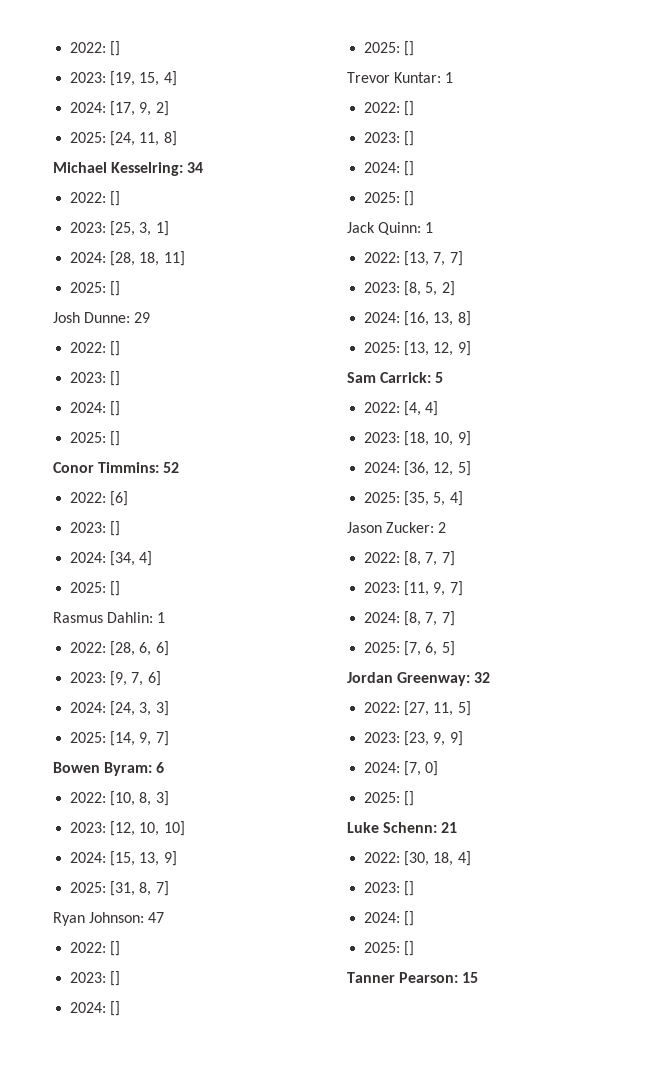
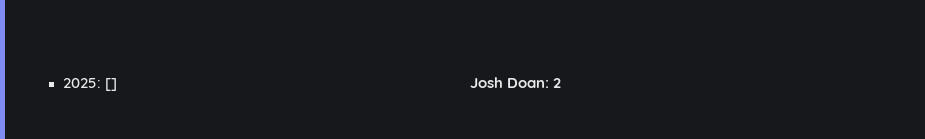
[70,41,121,56] [70,71,177,86] [70,101,169,116] [70,131,177,146] [53,162,204,176] [70,191,121,206] [70,221,169,236] [70,251,185,266] [70,281,121,296] [53,312,151,323] [70,341,121,356] [70,371,121,386] [70,401,121,416] [70,431,121,446] [53,462,180,473] [70,491,129,506] [70,521,121,536] [70,551,153,566] [70,581,121,596] [53,612,166,623] [70,641,169,656] [70,671,161,686] [70,701,169,716] [70,731,169,746] [53,762,165,776] [70,791,169,806] [70,821,185,836] [70,851,177,866] [70,881,169,896] [53,912,165,926] [70,941,121,956] [70,971,121,986] [70,1001,121,1016] [364,41,415,56] [347,72,454,83] [364,101,415,116] [364,131,415,146] [364,161,415,176] [364,191,415,206] [347,222,434,235] [364,251,463,266] [364,281,455,296] [364,311,471,326] [364,341,471,356] [347,372,444,383] [364,401,439,416] [364,431,471,446] [364,461,471,476] [364,491,463,506] [347,522,447,533] [364,551,455,566] [364,581,463,596] [364,611,455,626] [364,641,455,656] [347,672,491,686] [364,701,471,716] [364,731,463,746] [364,761,439,776] [364,791,415,806] [347,822,458,833] [364,851,471,866] [364,881,415,896] [364,911,415,926] [364,941,415,956] [347,972,479,983] 2022: [] // 2023: [19, 15, 4] // 2024: [17, 9, 2] // 2025: [24, 11, 8] // Michael Kesselring: 34 // 2022: [] // 2023: [25, 3, 1] // 2024: [28, 18, 11] // 2025: [] // Josh Dunne: 29 // 2022: [] // 2023: [] // 2024: [] // 2025: [] // Conor Timmins: 52 // 2022: [6] // 2023: [] // 2024: [34, 4] // 2025: [] // Rasmus Dahlin: 1 // 2022: [28, 6, 6] // 2023: [9, 7, 6] // 2024: [24, 3, 3] // 2025: [14, 9, 7] // Bowen Byram: 6 // 2022: [10, 8, 3] // 2023: [12, 10, 10] // 2024: [15, 13, 9] // 2025: [31, 8, 7] // Ryan Johnson: 47 // 2022: [] // 2023: [] // 2024: [] // 2025: [] // Trevor Kuntar: 1 // 2022: [] // 2023: [] // 2024: [] // 2025: [] // Jack Quinn: 1 // 2022: [13, 7, 7] // 2023: [8, 5, 2] // 2024: [16, 13, 8] // 2025: [13, 12, 9] // Sam Carrick: 5 // 2022: [4, 4] // 2023: [18, 10, 9] // 2024: [36, 12, 5] // 2025: [35, 5, 4] // Jason Zucker: 2 // 2022: [8, 7, 7] // 2023: [11, 9, 7] // 2024: [8, 7, 7] // 2025: [7, 6, 5] // Jordan Greenway: 32 // 2022: [27, 11, 5] // 2023: [23, 9, 9] // 2024: [7, 0] // 2025: [] // Luke Schenn: 21 // 2022: [30, 18, 4] // 2023: [] // 2024: [] // 2025: [] // Tanner Pearson: 15 -> [62,78,117,91] [470,77,562,88] 2025: [] // Josh Doan: 2

